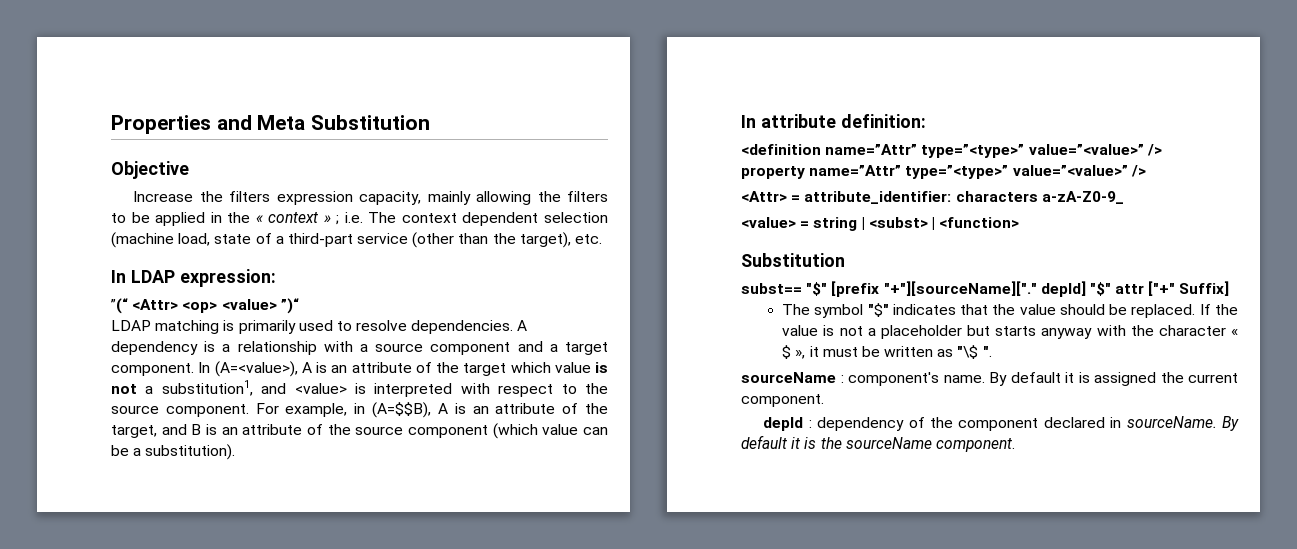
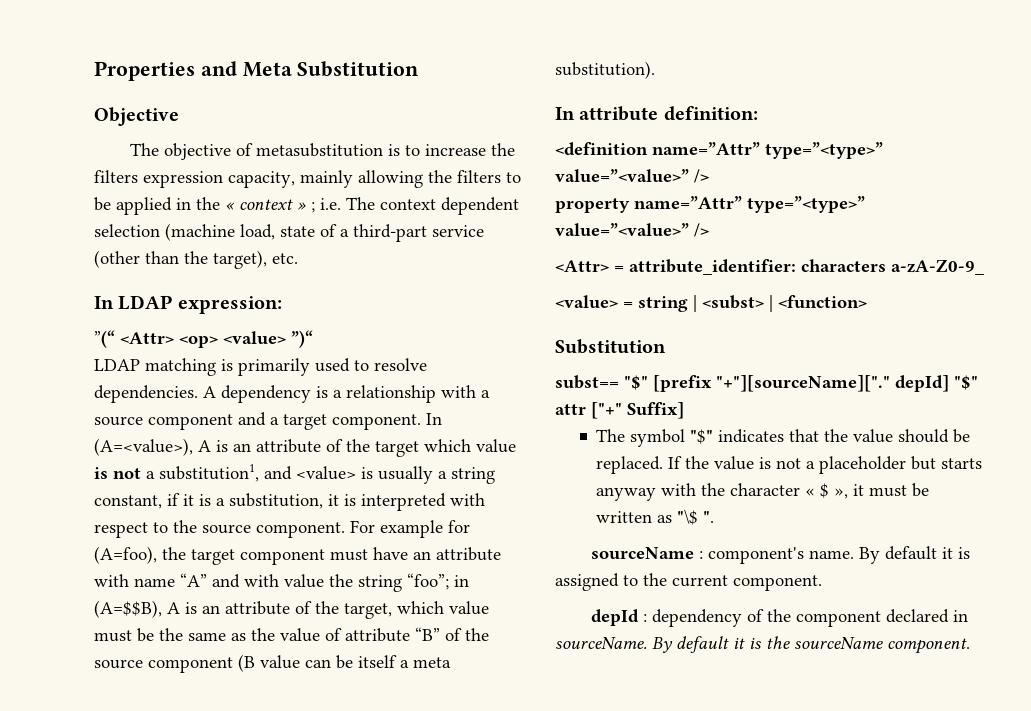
[133,191,194,202] Increase -> [129,143,486,160] The objective of metasubstitution is to increase
(366, 388) none -> [378,466,495,484] [94,493,356,509] usually a string constant, if it is a substitution, it is
[285,403,348,417] example, -> [380,520,470,538] [94,546,501,565] [94,573,449,592] example for (A=foo), the target component must have an attribute with name “A” and with value the string “foo”;
[161,424,303,435] and B is an attribute -> [397,601,489,615] [94,627,440,642] which value must be the same as the value of attribute “B”
[492,423,538,439] (which -> [238,654,255,672] (B
[133,448,142,456] a -> [358,655,451,668] itself a meta
(1156, 379) none -> [623,575,638,586] to

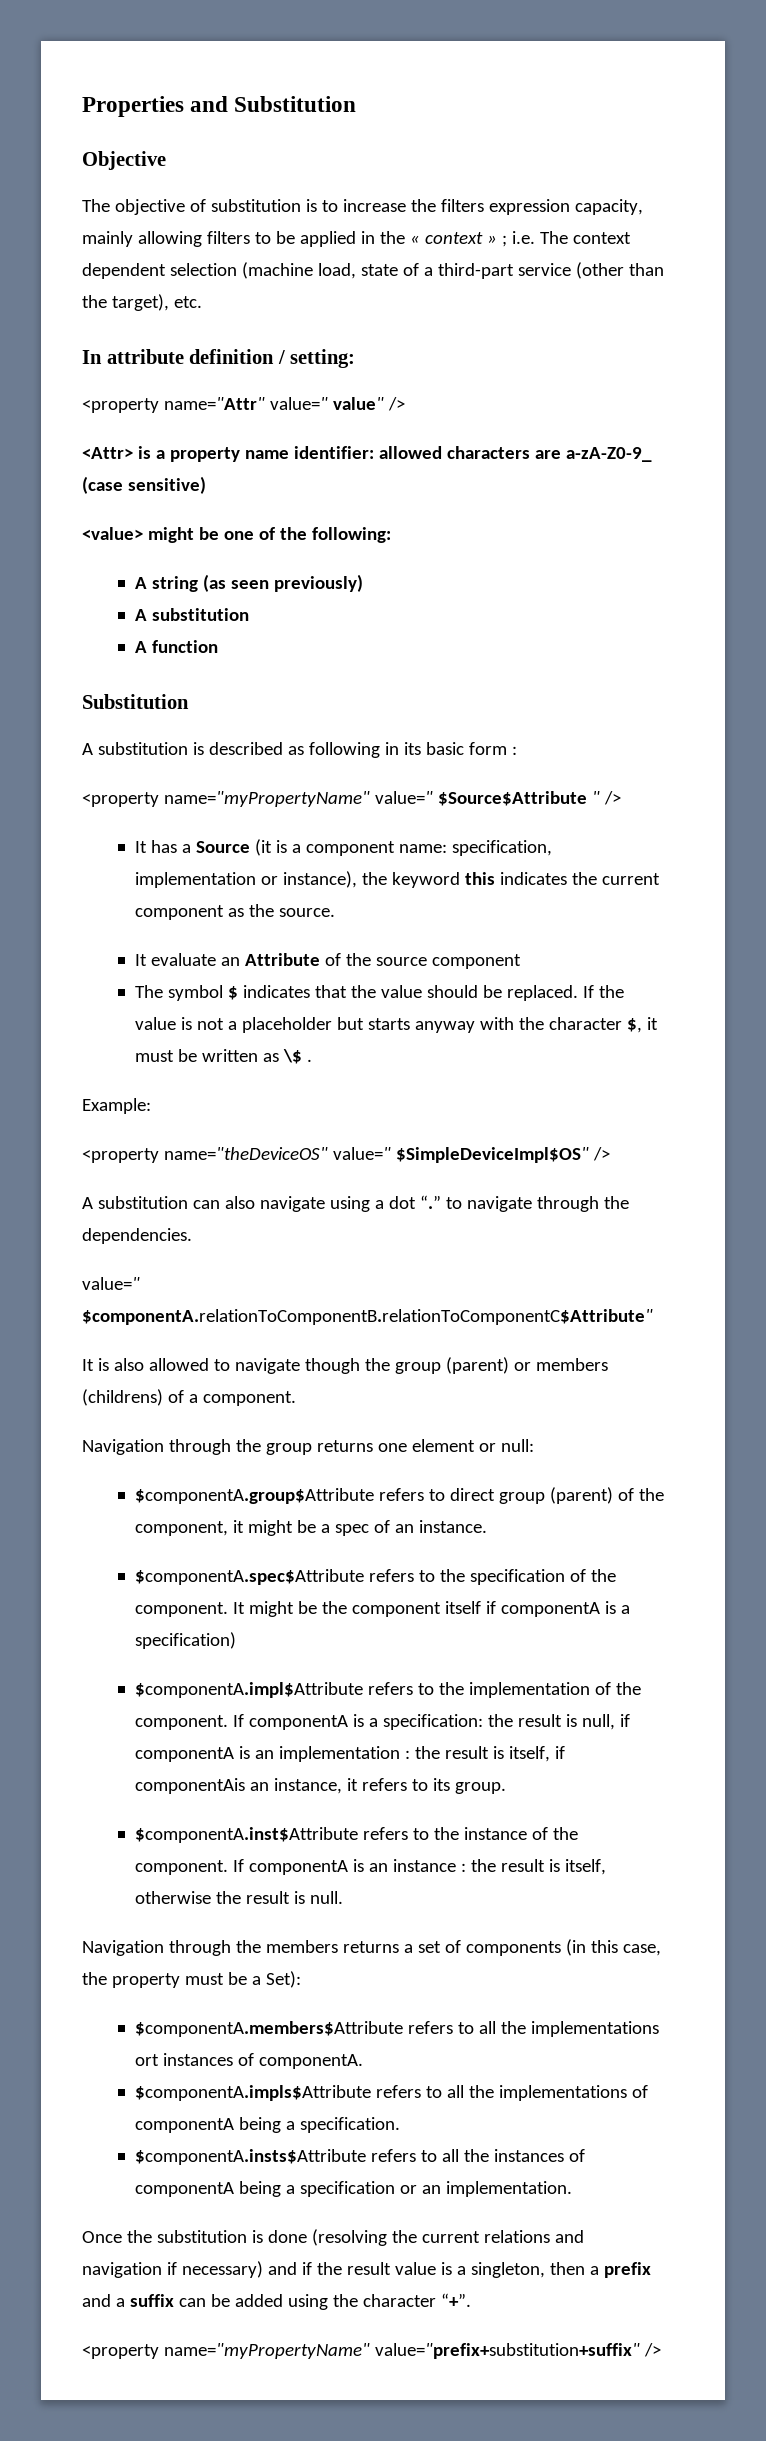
[242,62,292,77] Meta -> (229, 104) none
[255,143,383,157] metasubstitution -> [210,199,301,212] substitution
[428,170,452,183] the -> (202, 239) none
[118,295,282,314] [94,330,313,348] [94,358,427,376] [94,385,490,403] [94,412,442,430] [94,438,516,457] [94,464,495,484] [94,493,485,511] [94,520,470,538] [94,546,501,565] [94,573,469,592] [94,600,489,619] [94,627,489,642] [94,654,451,673] [555,61,655,79] [555,106,758,121] [555,142,883,159] [555,169,709,183] [555,196,865,213] [555,223,709,237] [555,259,984,275] [555,295,867,312] [555,339,666,354] [555,375,978,392] [555,402,684,419] LDAP expression: // ”(“ <Attr> <op> <value> ”)“ // LDAP matching is primarily used to resolve dependencies. A dependency is a relationship with a source component and a target component. In (A=<value>), A is an attribute of the target which value is not a substitution1, and <value> is usually a string constant, if it is a substitution, it is interpreted with respect to the source component. For example for (A=foo), the target component must have an attribute with name “A” and with value the string “foo”; in (A=$$B), A is an attribute of the target, which value must be the same as the value of attribute “B” of the source component (B value can be itself a meta substitution). // In attribute definition: // <definition name=”Attr” type=”<type>” value=”<value>” /> // property name=”Attr” type=”<type>” value=”<value>” /> // <Attr> = attribute_identifier: characters a-zA-Z0-9_ // <value> = string | <subst> | <function> // Substitution // subst== "$" [prefix "+"][sourceName]["." depId] "$" attr ["+" Suffix] -> [106,349,356,368] [82,397,405,413] [82,446,652,462] [82,476,206,494] [82,527,391,543] [134,574,363,592] [134,608,249,621] [134,640,218,653] [82,694,189,709] [82,742,517,758] [82,791,621,807] [134,839,552,856] [134,871,660,888] [134,904,335,920] [134,953,521,969] attribute definition / setting: // <property name="Attr" value=" value" /> // <Attr> is a property name identifier: allowed characters are a-zA-Z0-9_ (case sensitive) // <value> might be one of the following: // A string (as seen previously) // A substitution // A function // Substitution // A substitution is described as following in its basic form : // <property name="myPropertyName" value=" $Source$Attribute " /> // It has a Source (it is a component name: specification, implementation or instance), the keyword this indicates the current component as the source. // It evaluate an Attribute of the source component
[690,429,714,444] "$" -> [227,986,238,1000] $
[805,483,849,499] « $ », -> [626,1018,642,1033] $,
[677,509,715,525] [590,546,970,564] [555,573,822,591] [590,609,968,627] [555,636,970,654] "\$ ". // sourceName : component's name. By default it is assigned to the current component. // depId : dependency of the component declared in sourceName. By default it is the sourceName component. -> [282,1049,312,1064] [82,1098,151,1114] [82,1147,610,1163] [82,1195,629,1212] [82,1228,192,1244] [82,1277,140,1290] [82,1309,653,1325] [82,1357,608,1374] [82,1389,296,1406] [82,1439,534,1455] [134,1487,664,1504] [134,1520,487,1536] [134,1569,616,1585] [134,1601,630,1617] [134,1632,236,1649] [134,1682,641,1698] [134,1714,630,1730] [134,1746,565,1762] [134,1778,506,1794] [134,1827,578,1843] [134,1859,606,1875] [134,1891,343,1904] [82,1939,661,1956] [82,1971,301,1988] [134,2021,659,2037] [134,2053,363,2069] [134,2085,648,2101] [134,2117,400,2133] [134,2149,585,2165] [134,2181,572,2197] [82,2229,584,2246] [82,2261,651,2278] [82,2293,471,2310] [82,2343,661,2359] \$ . // Example: // <property name="theDeviceOS" value=" $SimpleDeviceImpl$OS" /> // A substitution can also navigate using a dot “.” to navigate through the dependencies. // value=" $componentA.relationToComponentB.relationToComponentC$Attribute" // It is also allowed to navigate though the group (parent) or members (childrens) of a component. // Navigation through the group returns one element or null: // $componentA.group$Attribute refers to direct group (parent) of the component, it might be a spec of an instance. // $componentA.spec$Attribute refers to the specification of the component. It might be the component itself if componentA is a specification) // $componentA.impl$Attribute refers to the implementation of the component. If componentA is a specification: the result is null, if componentA is an implementation : the result is itself, if componentAis an instance, it refers to its group. // $componentA.inst$Attribute refers to the instance of the component. If componentA is an instance : the result is itself, otherwise the result is null. // Navigation through the members returns a set of components (in this case, the property must be a Set): // $componentA.members$Attribute refers to all the implementations ort instances of componentA. // $componentA.impls$Attribute refers to all the implementations of componentA being a specification. // $componentA.insts$Attribute refers to all the instances of componentA being a specification or an implementation. // Once the substitution is done (resolving the current relations and navigation if necessary) and if the result value is a singleton, then a prefix and a suffix can be added using the character “+”. // <property name="myPropertyName" value="prefix+substitution+suffix" />

